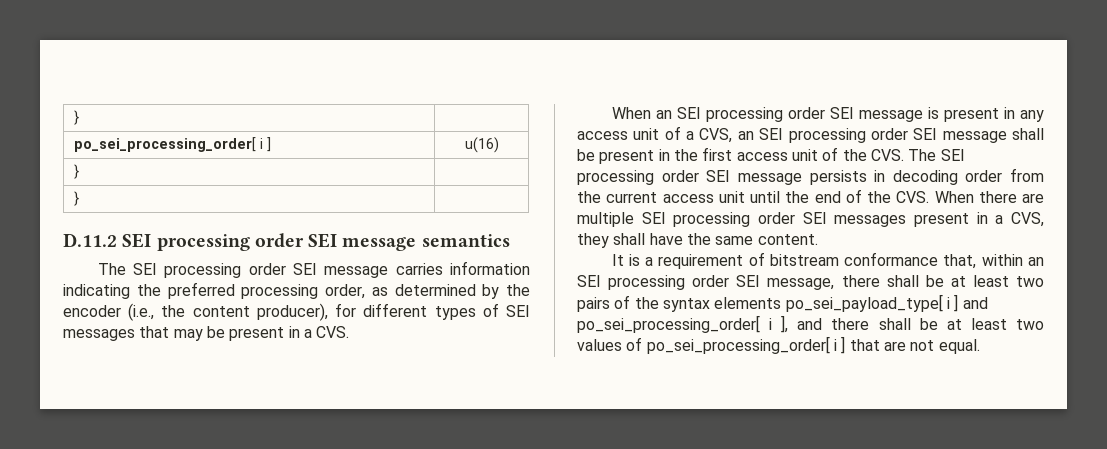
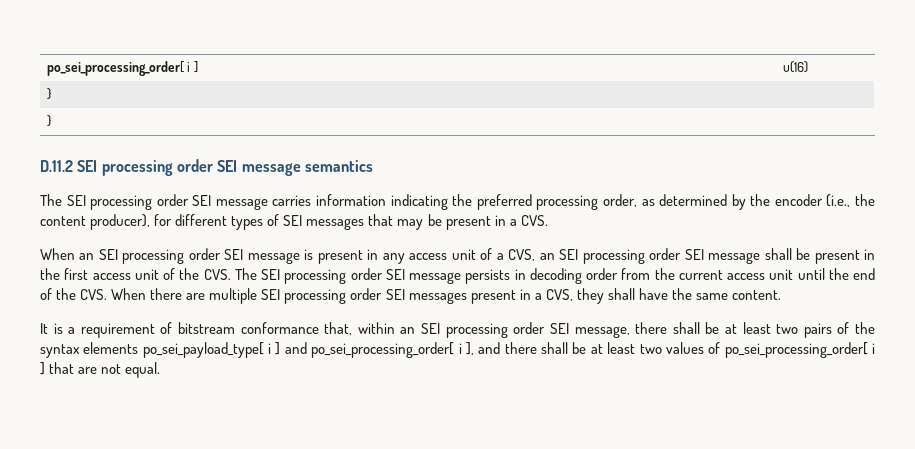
[73,110,79,125] } | // -> (46, 68) none

